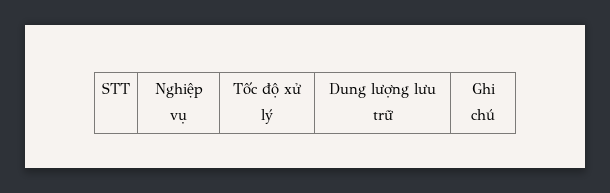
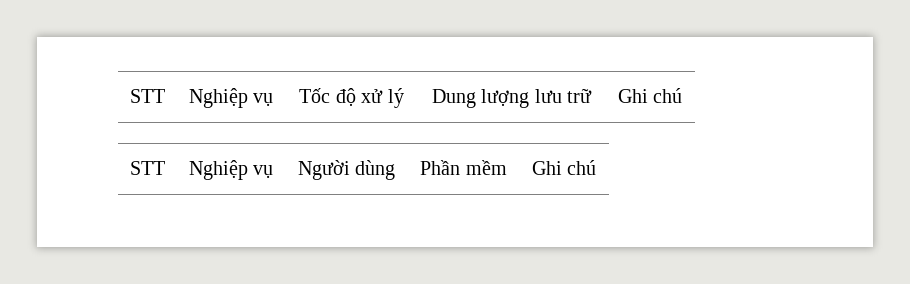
(495, 114) none -> [130,161,165,175] [188,160,274,180] [297,160,396,180] [420,160,507,175] [531,160,597,175] // STT | Nghiệp vụ | Người dùng | Phần mềm | Ghi chú

